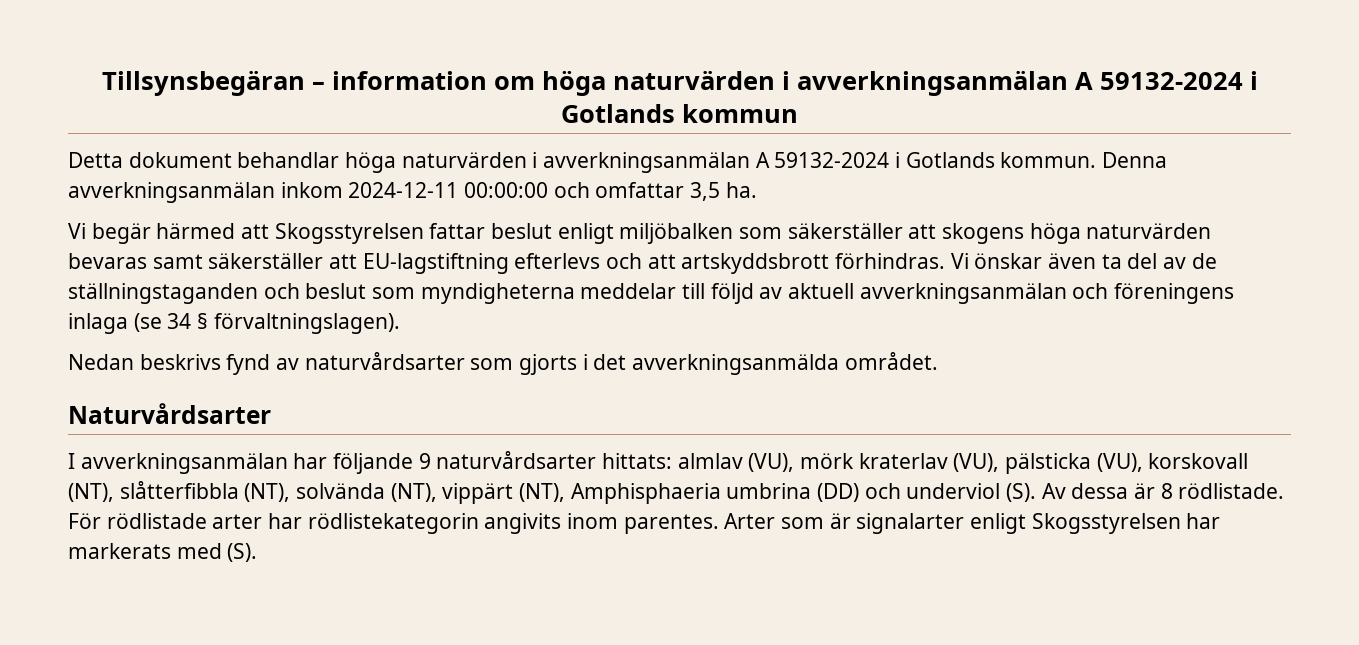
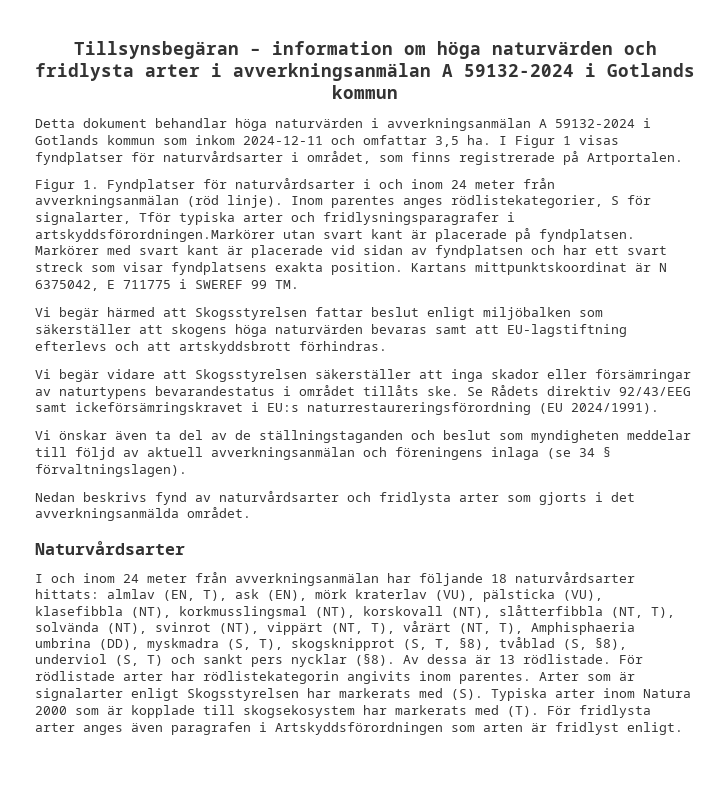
(775, 80) none -> [623,41,657,55] [35,63,200,81] och fridlysta arter
[1000,152,1168,168] [68,182,275,203] kommun. Denna avverkningsanmälan -> [107,135,187,145] kommun som
[464,182,549,198] 00:00:00 -> (323, 140) none
(757, 190) none -> [499,135,619,148] [35,151,683,165] [35,178,555,192] [35,195,651,208] [35,212,515,225] [35,228,635,242] [35,245,667,258] [35,262,667,275] [35,279,299,291] I Figur 1 visas fyndplatser för naturvårdsarter i området, som finns registrerade på Artportalen. // Figur 1. Fyndplatser för naturvårdsarter i och inom 24 meter från avverkningsanmälan (röd linje). Inom parentes anges rödlistekategorier, S för signalarter, Tför typiska arter och fridlysningsparagrafer i artskyddsförordningen.Markörer utan svart kant är placerade på fyndplatsen. Markörer med svart kant är placerade vid sidan av fyndplatsen och har ett svart streck som visar fyndplatsens exakta position. Kartans mittpunktskoordinat är N 6375042, E 711775 i SWEREF 99 TM.
[208,253,324,269] säkerställer -> (467, 329) none
(946, 261) none -> [35,369,691,382] [35,385,691,399] [35,402,659,415] // Vi begär vidare att Skogsstyrelsen säkerställer att inga skador eller försämringar av naturtypens bevarandestatus i området tillåts ske. Se Rådets direktiv 92/43/EEG samt ickeförsämringskravet i EU:s naturrestaureringsförordning (EU 2024/1991). //
[420,283,575,304] myndigheterna -> [531,430,619,443] myndigheten
(465, 361) none -> [347,492,499,505] och fridlysta arter
(75, 461) none -> [51,572,227,583] och inom 24 meter från
[418,453,431,469] 9 -> [491,574,507,583] 18
[748,453,795,472] (VU), -> [163,589,307,601] (EN, T), ask (EN),
[1148,453,1249,469] [68,481,1037,504] korskovall (NT), slåtterfibbla (NT), solvända (NT), vippärt (NT), Amphisphaeria umbrina (DD) och underviol (S). -> [35,605,675,619] [35,621,635,635] [35,637,627,651] [35,654,395,667] klasefibbla (NT), korkmusslingsmal (NT), korskovall (NT), slåtterfibbla (NT, T), solvända (NT), svinrot (NT), vippärt (NT, T), vårärt (NT, T), Amphisphaeria umbrina (DD), myskmadra (S, T), skogsknipprot (S, T, §8), tvåblad (S, §8), underviol (S, T) och sankt pers nycklar (§8).
[1160,483,1173,499] 8 -> [499,655,515,664] 13
(258, 552) none -> [491,688,691,701] [35,705,651,718] [35,722,683,735] Typiska arter inom Natura 2000 som är kopplade till skogsekosystem har markerats med (T). För fridlysta arter anges även paragrafen i Artskyddsförordningen som arten är fridlyst enligt.

